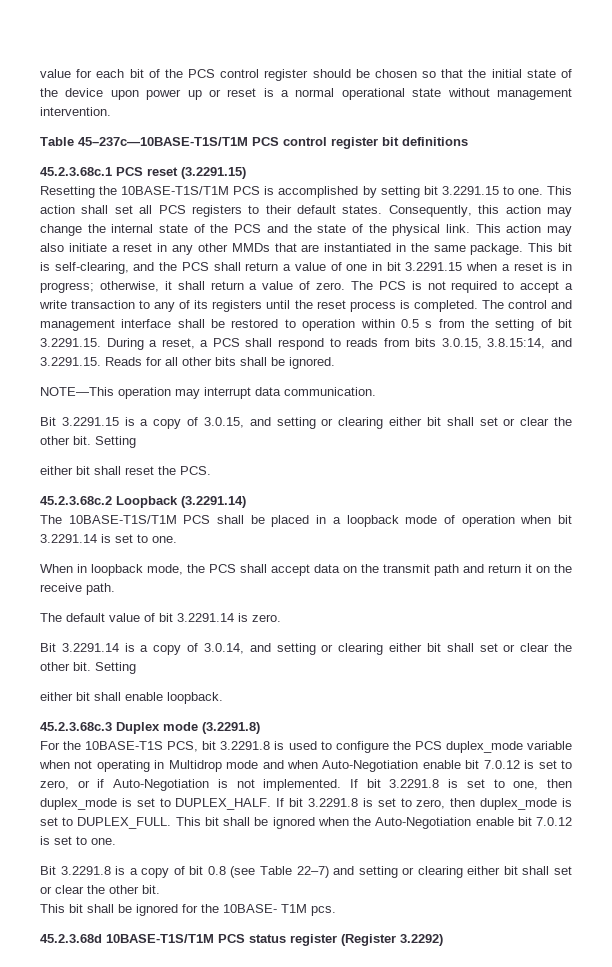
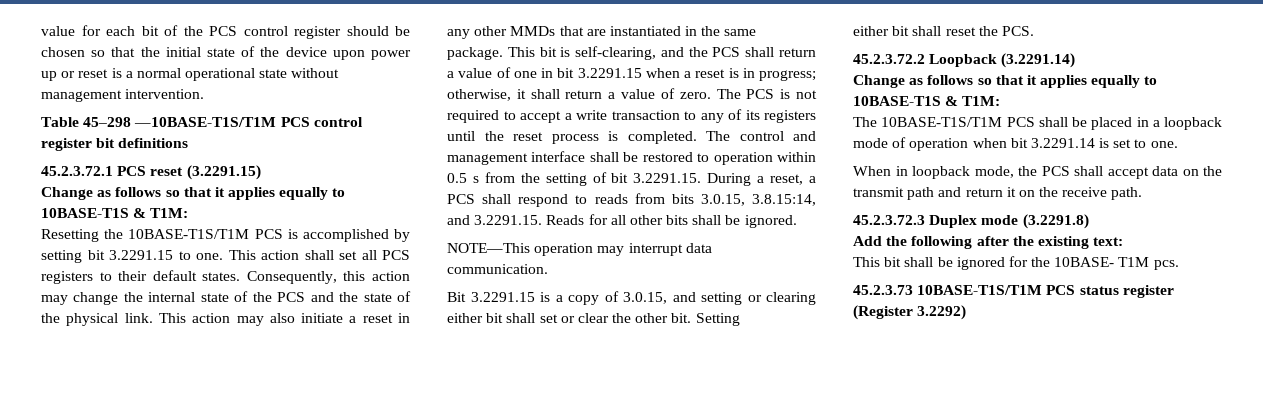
[78,137,248,146] 45–237c—10BASE-T1S/T1M -> [83,117,277,127] 45–298 —10BASE-T1S/T1M
[40,167,112,176] 45.2.3.68c.1 -> [41,166,113,176] 45.2.3.72.1
(246, 173) none -> [41,187,346,200] [41,208,189,218] // Change as follows so that it applies equally to 10BASE-T1S & T1M:
[40,496,112,505] 45.2.3.68c.2 -> [853,54,925,64] 45.2.3.72.2
(246, 502) none -> [853,75,1158,88] [853,96,1001,106] // Change as follows so that it applies equally to 10BASE-T1S & T1M:
[40,613,281,622] [40,643,572,655] [40,662,136,674] [40,692,223,704] [40,722,260,734] [40,741,572,753] [39,760,573,772] [40,779,573,791] [40,798,572,810] [40,817,572,829] [40,836,116,845] [40,866,572,878] [40,885,160,894] The default value of bit 3.2291.14 is zero. // Bit 3.2291.14 is a copy of 3.0.14, and setting or clearing either bit shall set or clear the other bit. Setting // either bit shall enable loopback. // 45.2.3.68c.3 Duplex mode (3.2291.8) // For the 10BASE-T1S PCS, bit 3.2291.8 is used to configure the PCS duplex_mode variable when not operating in Multidrop mode and when Auto-Negotiation enable bit 7.0.12 is set to zero, or if Auto-Negotiation is not implemented. If bit 3.2291.8 is set to one, then duplex_mode is set to DUPLEX_HALF. If bit 3.2291.8 is set to zero, then duplex_mode is set to DUPLEX_FULL. This bit shall be ignored when the Auto-Negotiation enable bit 7.0.12 is set to one. // Bit 3.2291.8 is a copy of bit 0.8 (see Table 22–7) and setting or clearing either bit shall set or clear the other bit. -> [853,214,1089,229] [853,236,1124,249] 45.2.3.72.3 Duplex mode (3.2291.8) // Add the following after the existing text:
[40,934,102,943] 45.2.3.68d -> [853,285,913,295] 45.2.3.73

